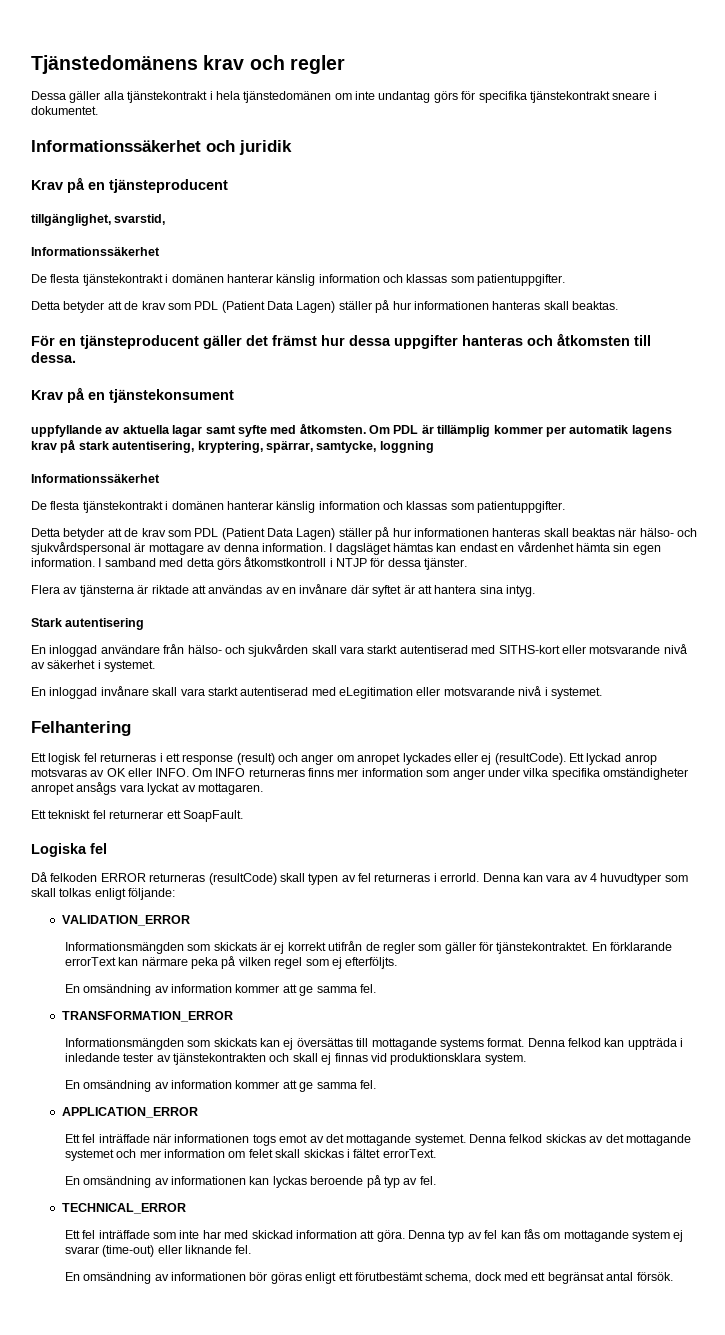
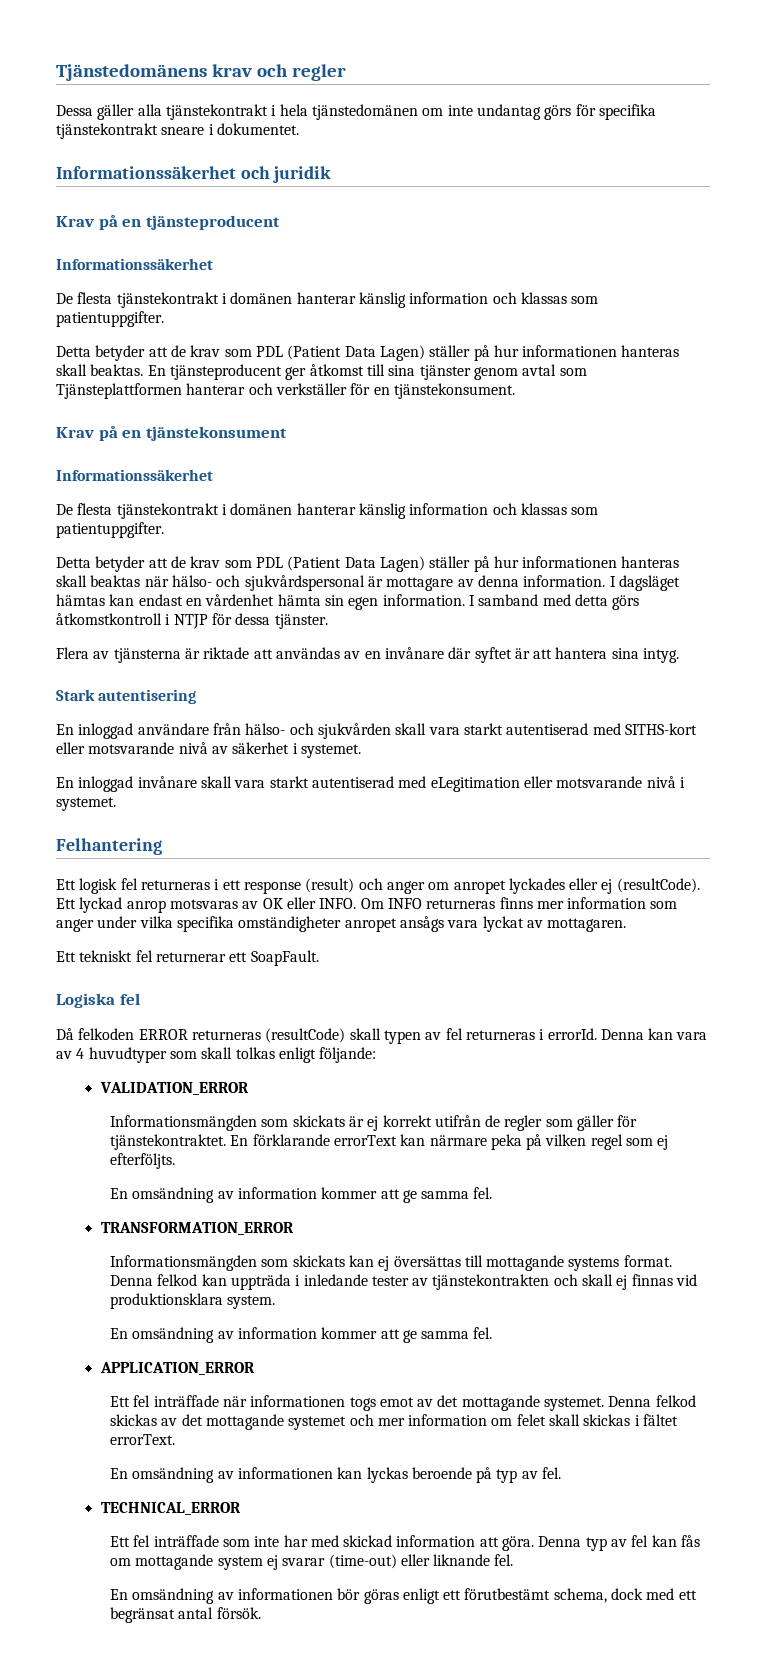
[31,213,166,226] // tillgänglighet, svarstid, -> (280, 222) none
[31,333,651,349] [31,352,76,363] [31,387,234,403] [31,423,672,437] [31,439,434,453] // För en tjänsteproducent gäller det främst hur dessa uppgifter hanteras och åtkomsten till dessa. // Krav på en tjänstekonsument // uppfyllande av aktuella lagar samt syfte med åtkomsten. Om PDL är tillämplig kommer per automatik lagens krav på stark autentisering, kryptering, spärrar, samtycke, loggning -> [147,364,587,380] [56,383,515,399] [56,426,287,441] En tjänsteproducent ger åtkomst till sina tjänster genom avtal som Tjänsteplattformen hanterar och verkställer för en tjänstekonsument. // Krav på en tjänstekonsument

